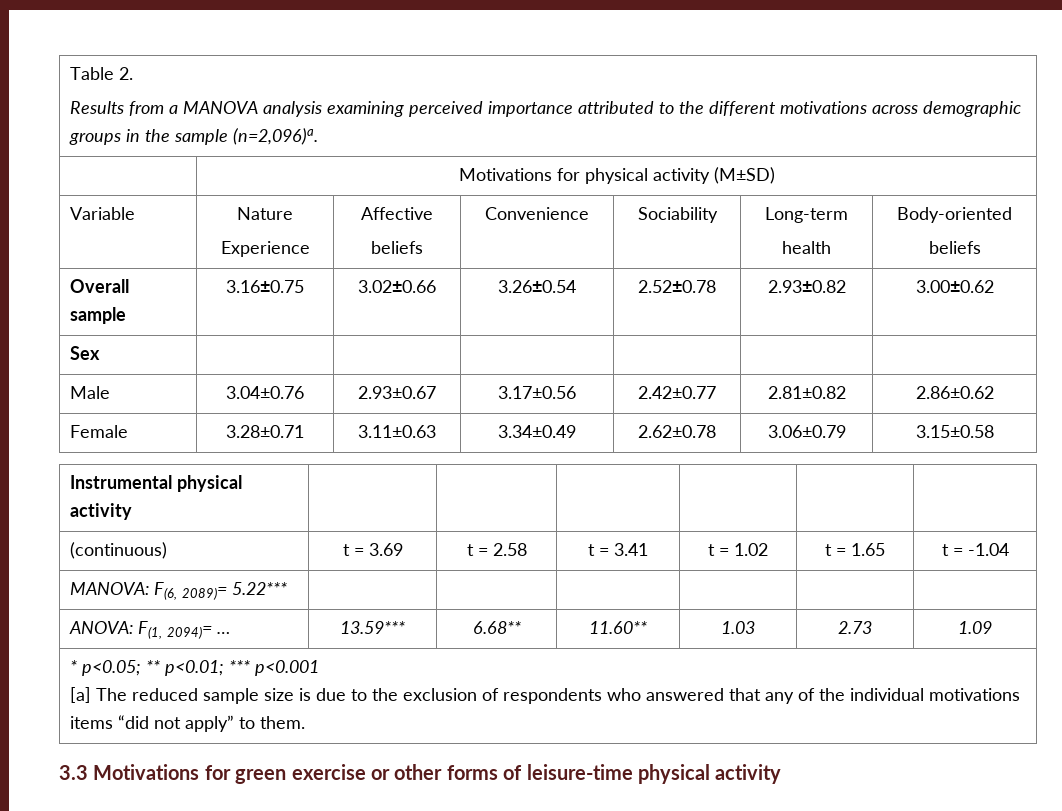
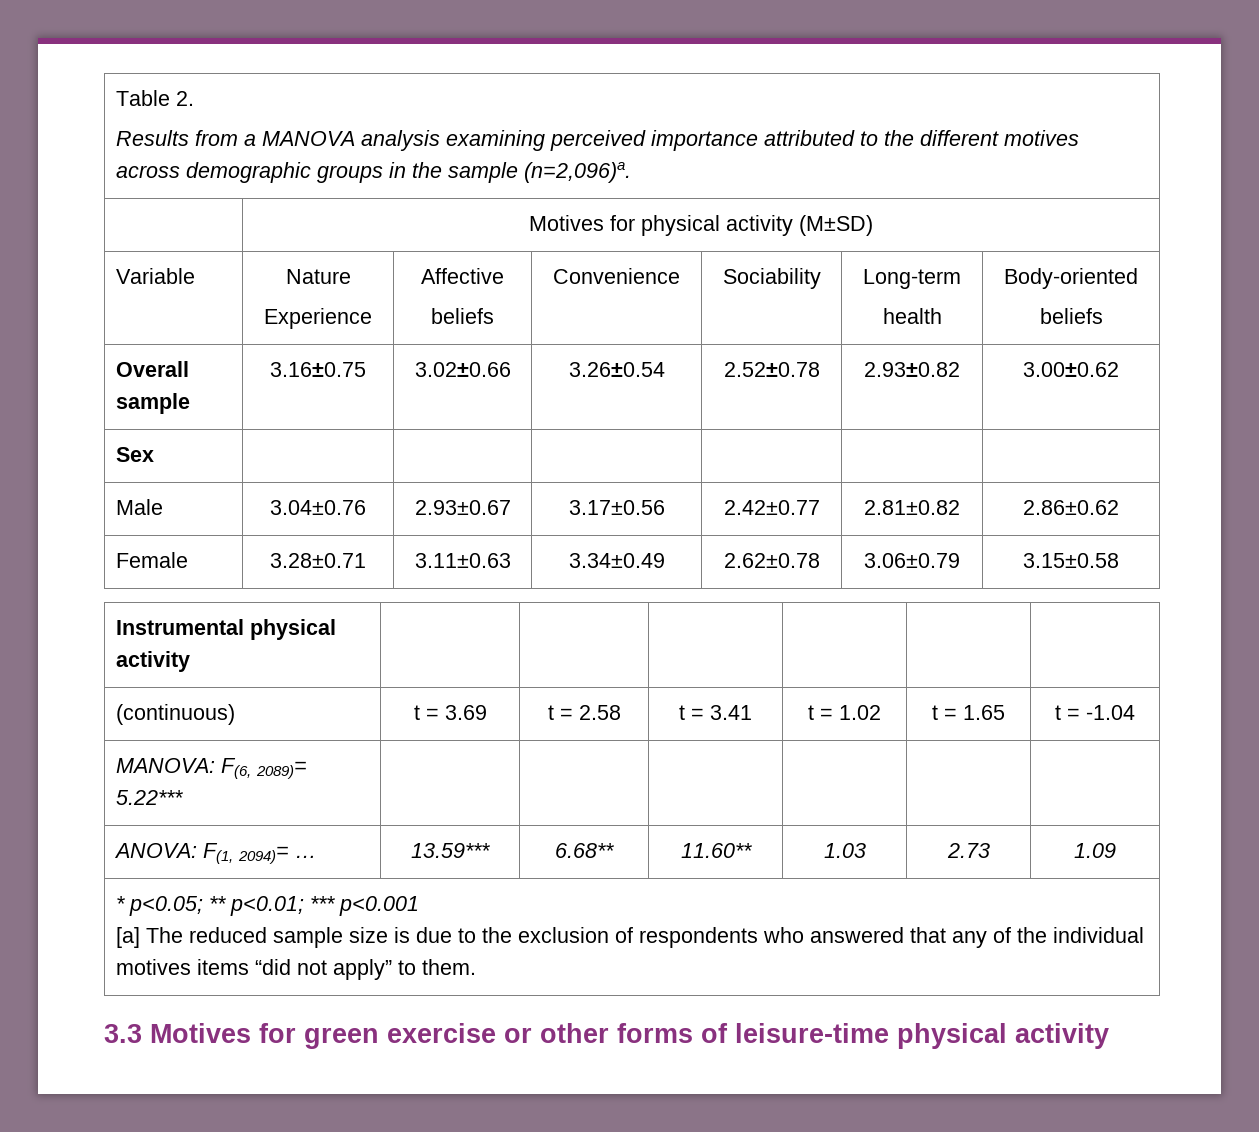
[780,101,868,114] motivations -> [1003,130,1079,146] motives
[458,168,552,181] Motivations -> [529,215,604,231] Motives
[929,688,1021,701] motivations -> [115,959,191,975] motives
[93,764,200,780] Motivations -> [150,1023,251,1043] Motives

